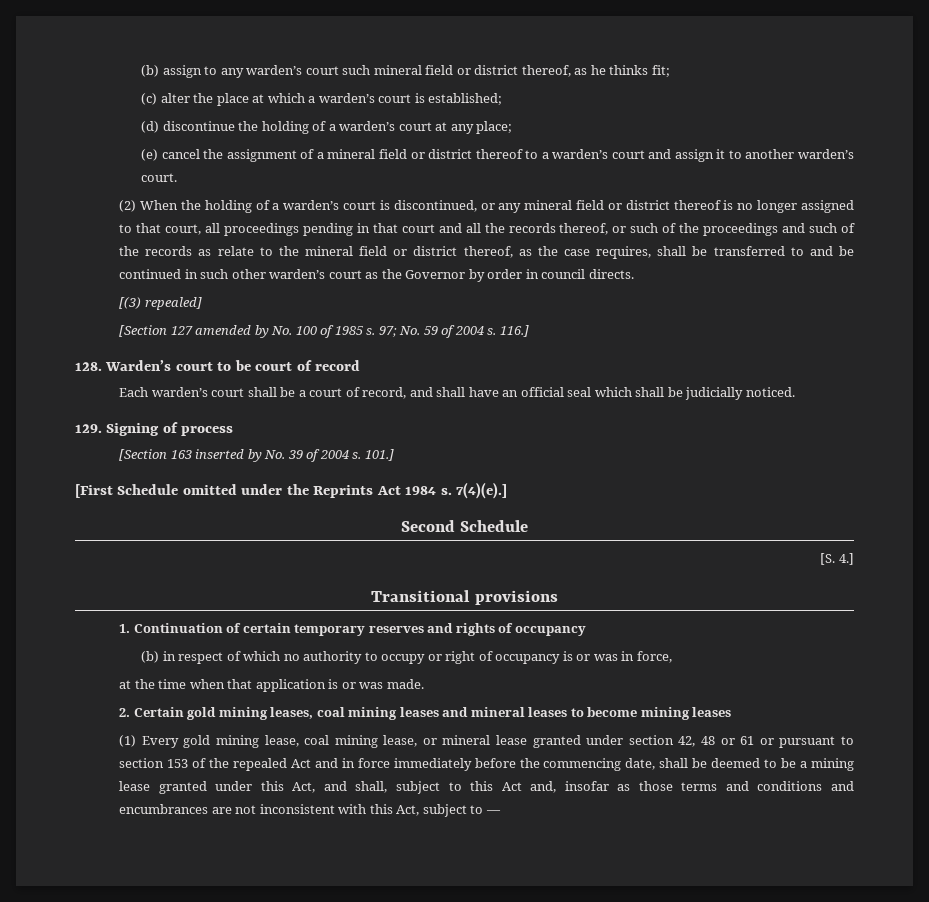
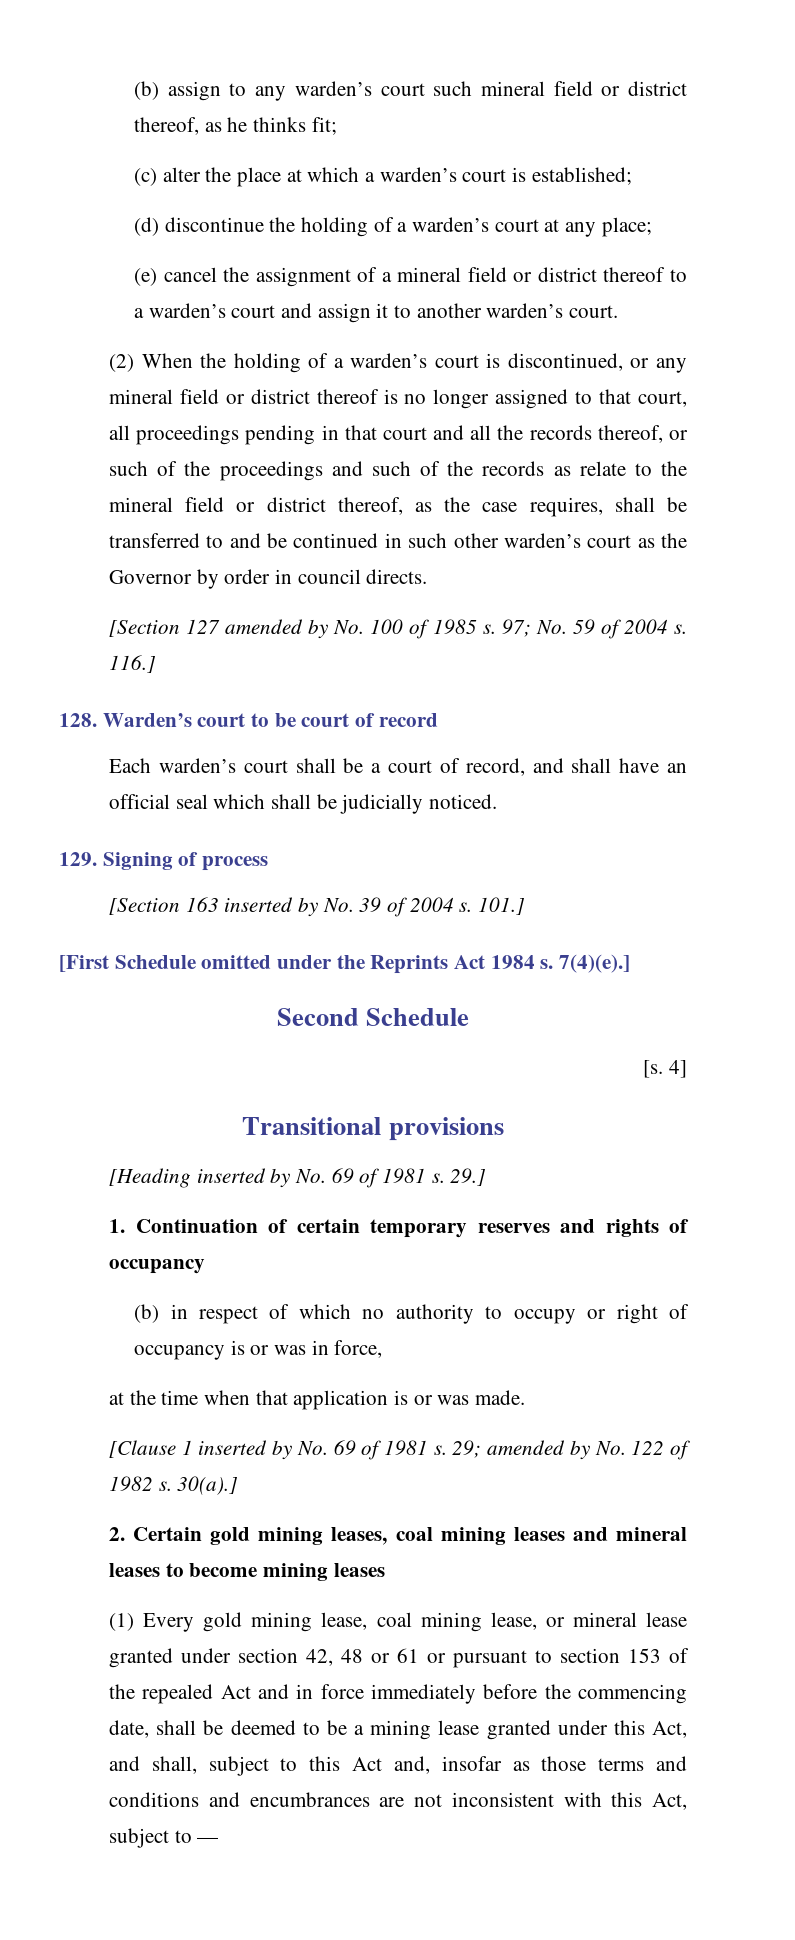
[119,297,202,310] // [(3) repealed] -> (428, 576) none
[820,553,854,565] [S. 4.] -> [643,1060,687,1078] [s. 4]
(558, 597) none -> [109,1168,487,1188] // [Heading inserted by No. 69 of 1981 s. 29.]
(424, 684) none -> [109,1440,691,1460] [109,1476,239,1495] // [Clause 1 inserted by No. 69 of 1981 s. 29; amended by No. 122 of 1982 s. 30(a).]

